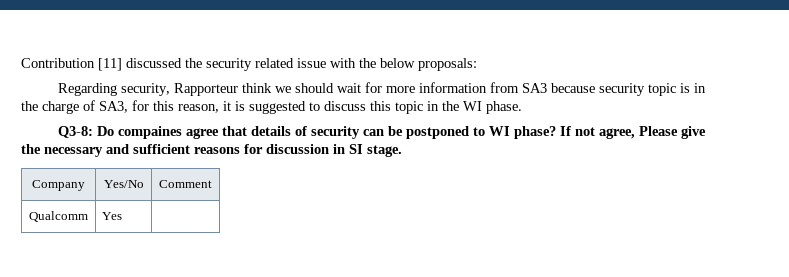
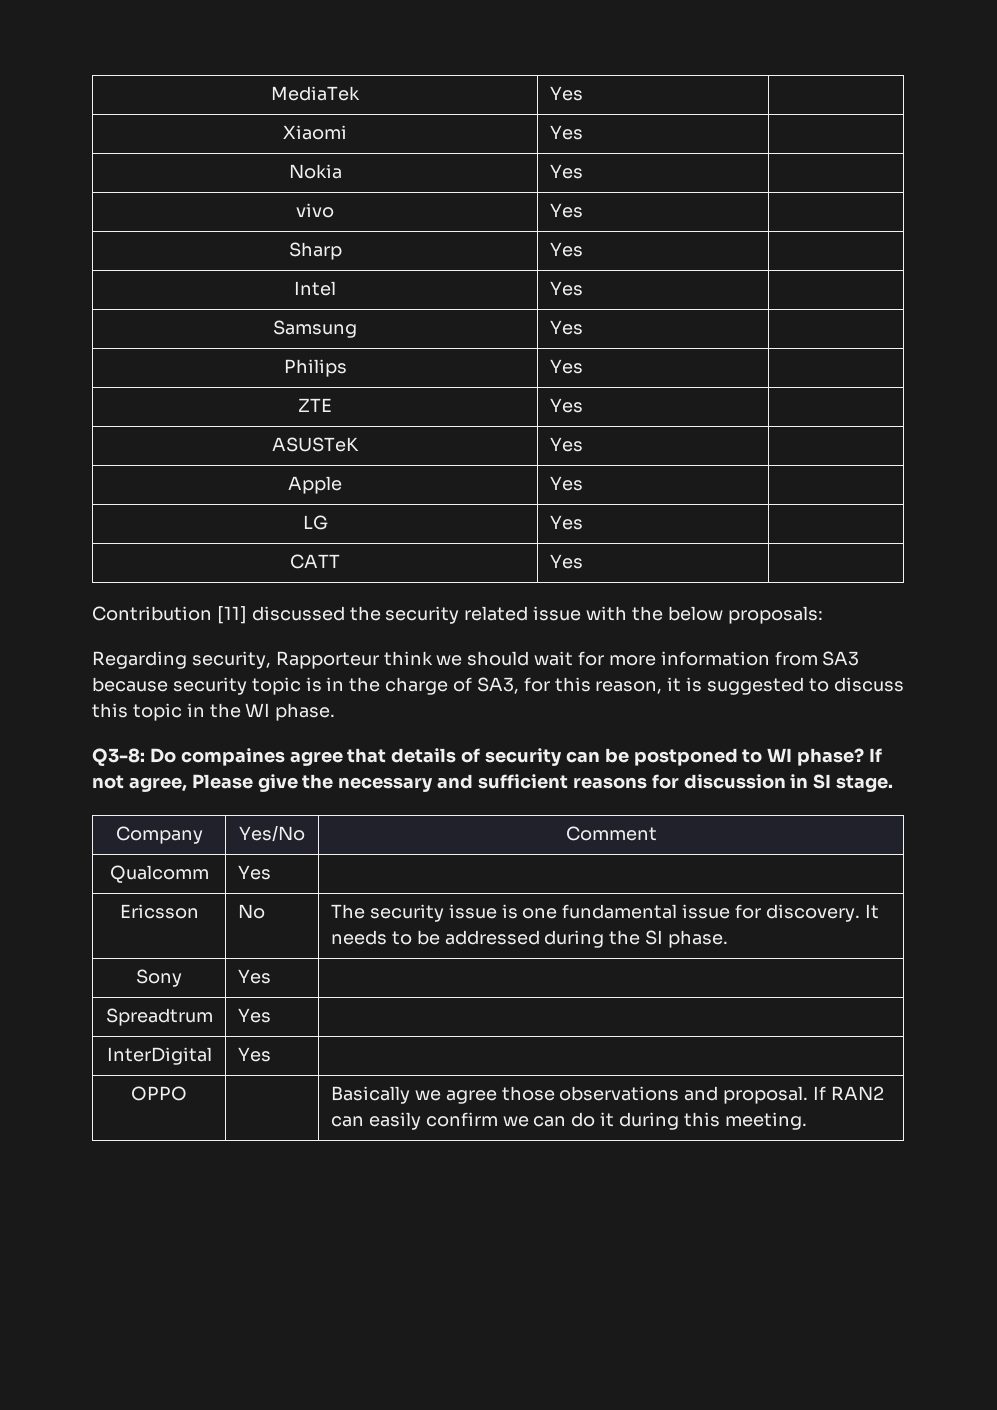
(21, 63) none -> [271,86,360,101] [549,86,583,101] [283,125,347,140] [549,125,583,140] [288,164,342,179] [549,164,583,179] [296,203,334,218] [549,203,583,218] [288,242,342,260] [549,242,583,257] [294,281,336,296] [549,281,583,296] [273,320,357,338] [549,320,583,335] [283,359,347,377] [549,359,583,374] [298,398,332,412] [549,398,583,413] [272,437,359,452] [549,437,583,452] [288,476,342,494] [549,476,583,491] [302,515,328,530] [549,515,583,530] [290,554,340,569] [549,554,583,569] MediaTek | Yes | // Xiaomi | Yes | // Nokia | Yes | // vivo | Yes | // Sharp | Yes | // Intel | Yes | // Samsung | Yes | // Philips | Yes | // ZTE | Yes | // ASUSTeK | Yes | // Apple | Yes | // LG | Yes | // CATT | Yes | //
(123, 216) none -> [119,904,199,919] [237,904,265,919] [330,904,879,922] [330,930,728,948] [136,969,182,987] [237,969,271,984] [105,1008,213,1026] [237,1008,271,1023] [106,1047,212,1065] [237,1047,271,1062] [131,1086,187,1101] [330,1086,884,1104] [330,1112,807,1130] // Ericsson | No | The security issue is one fundamental issue for discovery. It needs to be addressed during the SI phase. // Sony | Yes | // Spreadtrum | Yes | // InterDigital | Yes | // OPPO | | Basically we agree those observations and proposal. If RAN2 can easily confirm we can do it during this meeting.

